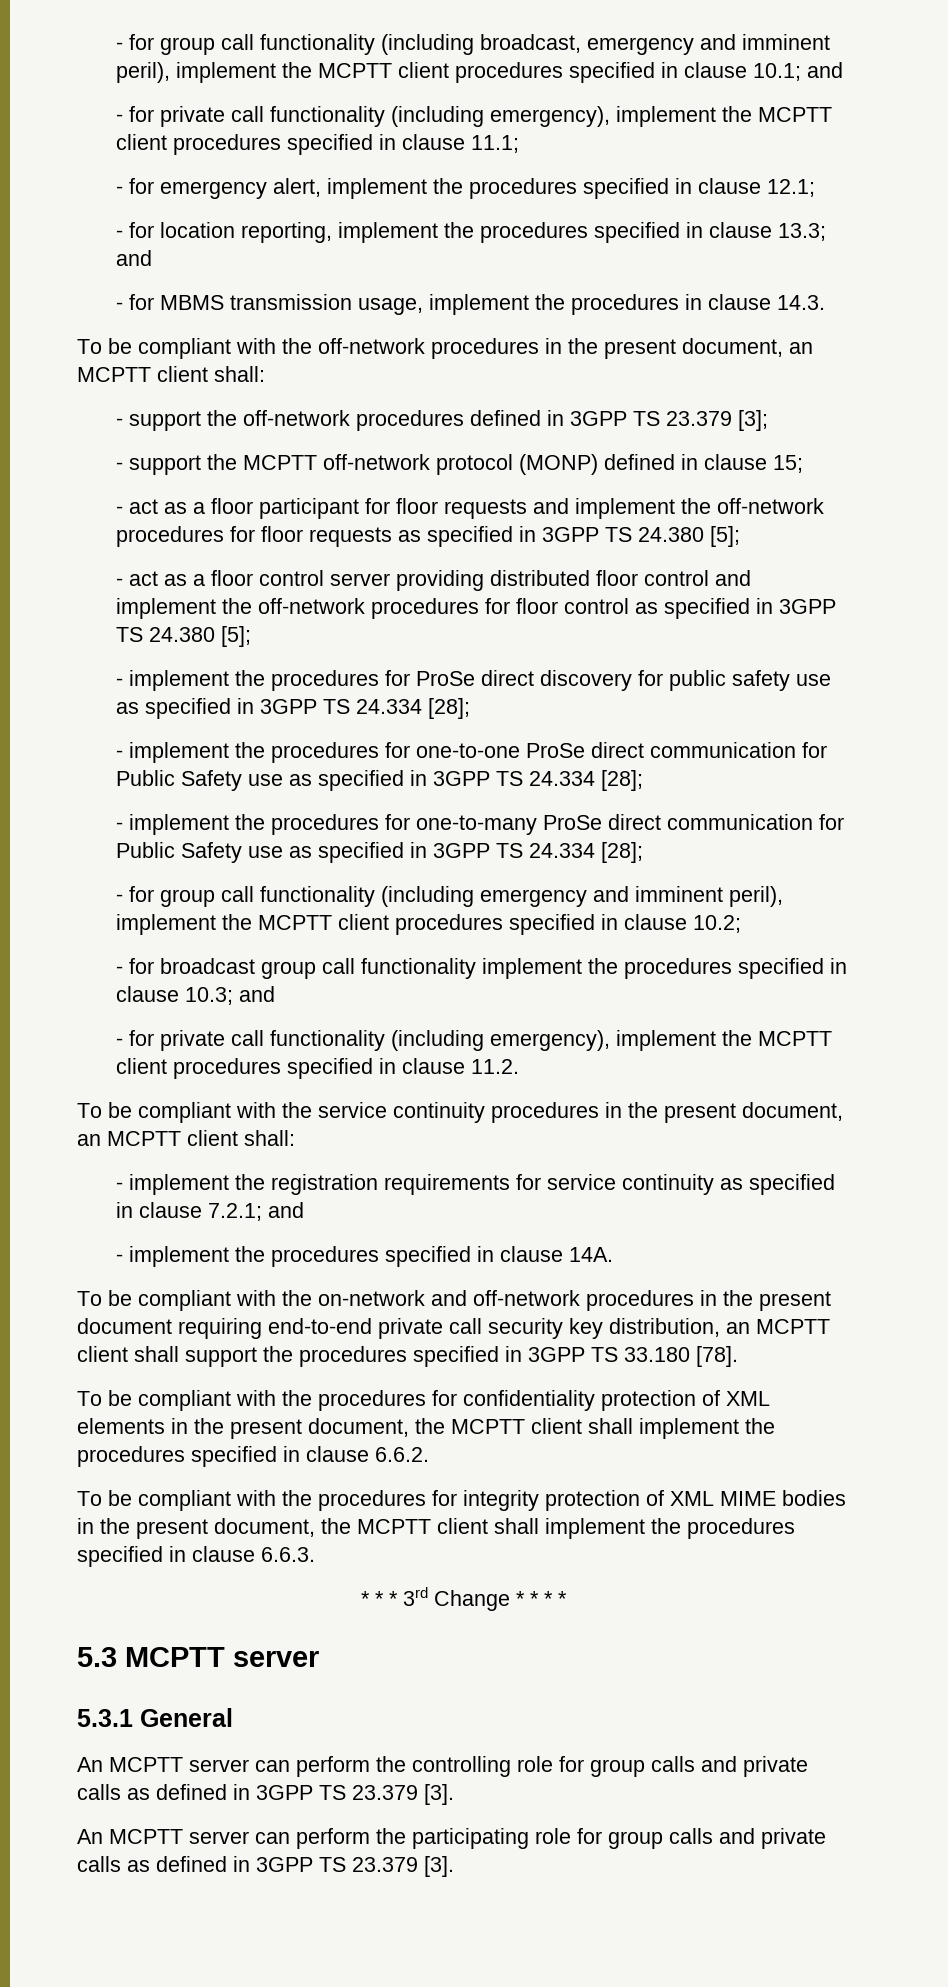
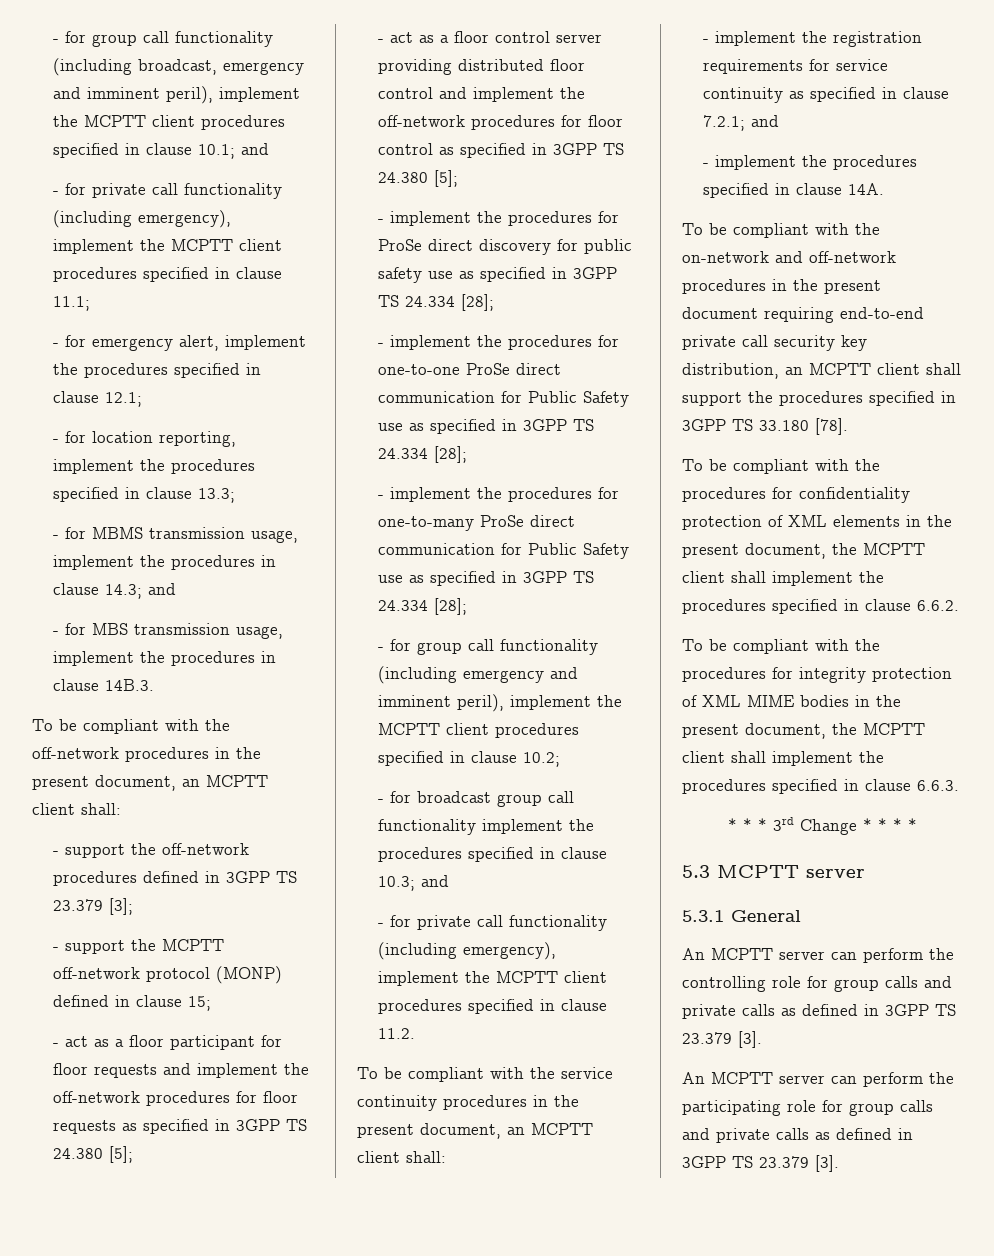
[116,250,153,266] and -> (235, 495) none
[777,295,826,310] 14.3. -> [104,583,176,599] [52,623,283,639] [52,651,276,666] [52,679,154,691] 14.3; and // - for MBS transmission usage, implement the procedures in clause 14B.3.

